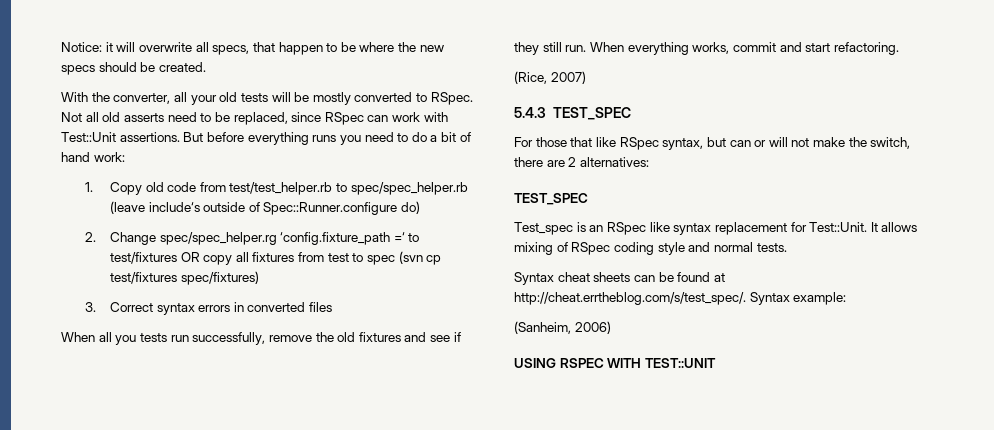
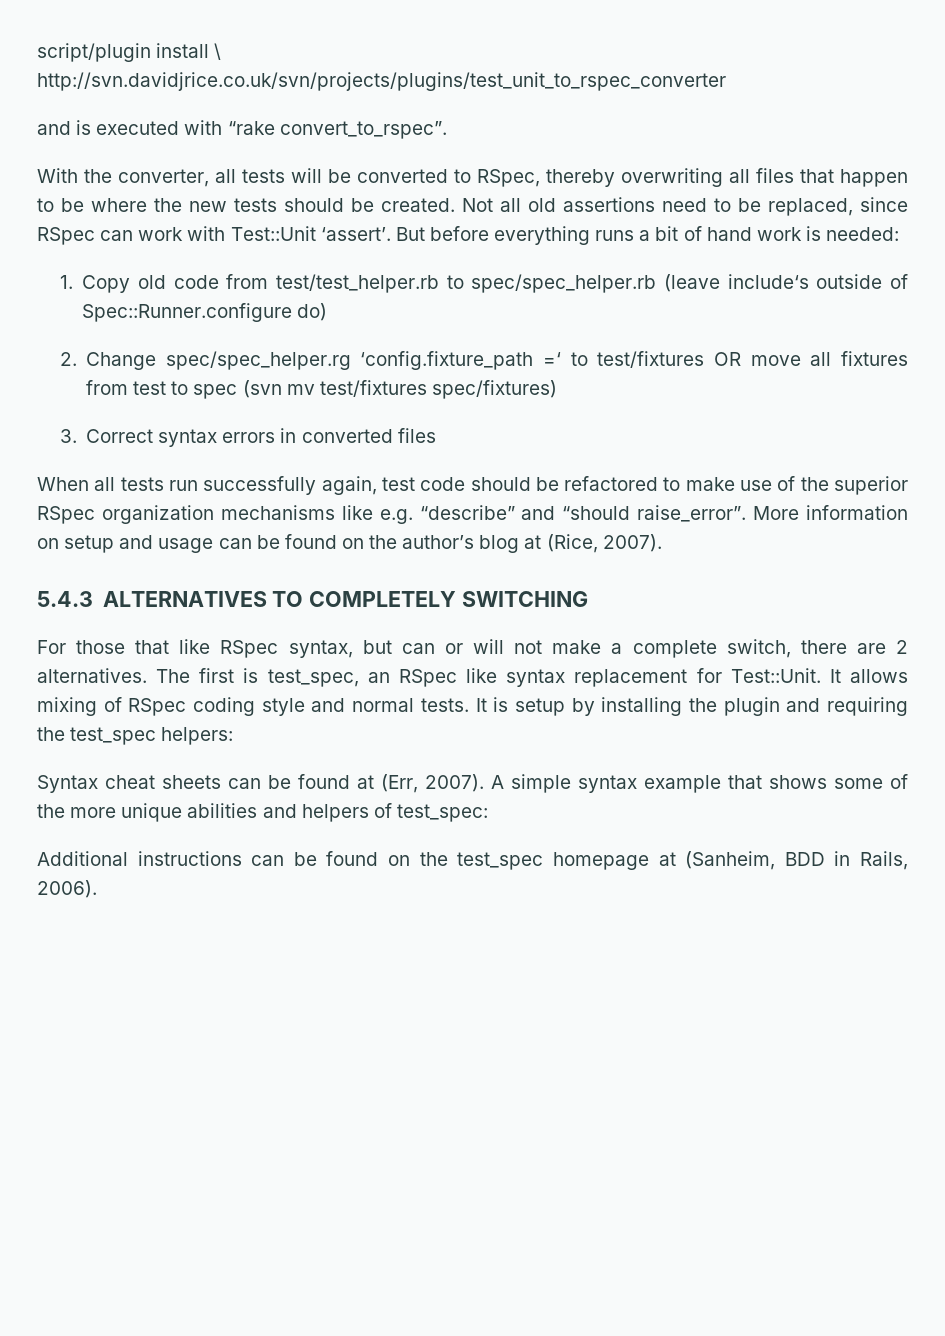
[61,42,250,55] Notice: it will overwrite all specs, -> [37,43,222,62] [37,72,726,91] [37,120,447,139] [37,168,794,187] script/plugin install \ http://svn.davidjrice.co.uk/svn/projects/plugins/test_unit_to_rspec_converter // and is executed with “rake convert_to_rspec”. // With the converter, all tests will be converted to RSpec, thereby overwriting all files
[61,65,95,75] specs -> [234,198,277,212] tests
[61,92,473,105] // With the converter, all your old tests will be mostly converted to RSpec. -> (455, 205) none
[123,113,164,122] asserts -> [563,197,655,212] assertions
[119,132,180,142] assertions. -> [320,227,391,241] ‘assert’.
[339,132,427,145] you need to do -> (635, 235) none
[93,152,125,162] work: -> [756,226,900,241] work is needed:
[203,255,233,265] copy -> [750,355,801,366] move
[426,255,442,265] cp -> [286,384,315,395] mv
[115,335,137,345] you -> (116, 484) none
[192,332,461,345] [514,42,899,55] [514,71,586,84] [514,107,631,120] successfully, remove the old fixtures and see if they still run. When everything works, commit and start refactoring. // (Rice, 2007) // 5.4.3 TEST_SPEC -> [203,476,908,495] [37,505,908,524] [37,534,662,553] [37,591,588,607] successfully again, test code should be refactored to make use of the superior RSpec organization mechanisms like e.g. “describe” and “should raise_error”. More information on setup and usage can be found on the author’s blog at (Rice, 2007). // 5.4.3 ALTERNATIVES TO COMPLETELY SWITCHING
[848,137,867,147] the -> [611,640,717,658] a complete
[579,157,649,167] [514,193,588,205] [514,222,586,235] alternatives: // TEST_SPEC // Test_spec is -> [37,668,359,687] alternatives. The first is test_spec,
(787, 247) none -> [475,697,908,716] [37,727,234,745] It is setup by installing the plugin and requiring the test_spec helpers:
[514,292,847,305] [514,321,611,334] [514,358,716,368] http://cheat.errtheblog.com/s/test_spec/. Syntax example: // (Sanheim, 2006) // USING RSPEC WITH TEST::UNIT -> [381,774,908,793] [37,803,488,822] [37,851,909,870] [37,880,97,898] (Err, 2007). A simple syntax example that shows some of the more unique abilities and helpers of test_spec: // Additional instructions can be found on the test_spec homepage at (Sanheim, BDD in Rails, 2006).

